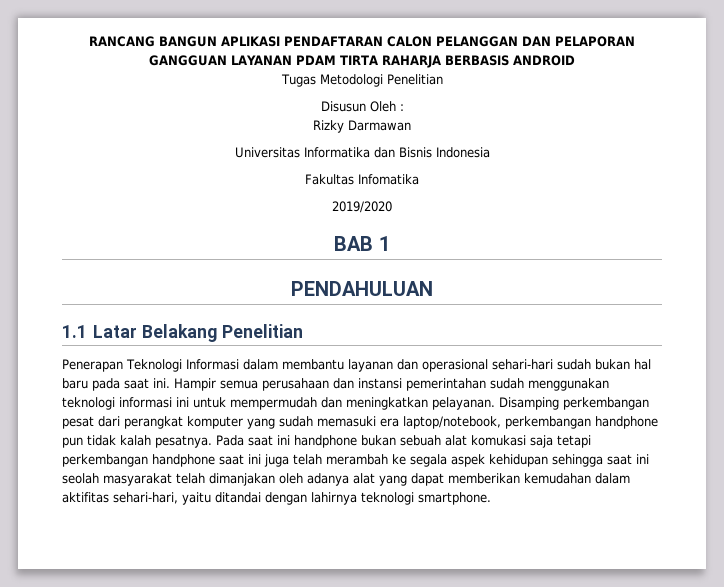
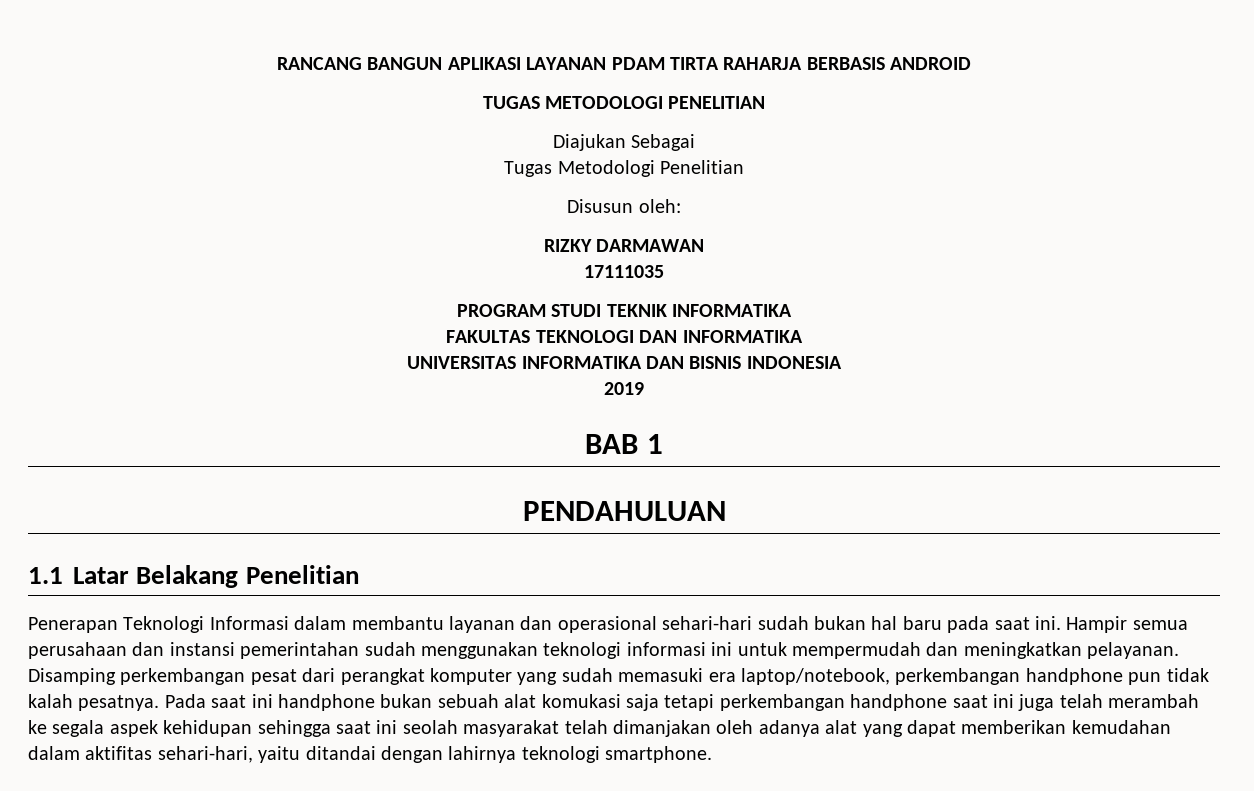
[284,36,635,47] [148,55,227,66] PENDAFTARAN CALON PELANGGAN DAN PELAPORAN GANGGUAN -> (521, 63) none
(576, 60) none -> [482,96,766,109] [552,134,696,151] // TUGAS METODOLOGI PENELITIAN // Diajukan Sebagai
[369,101,404,112] [313,120,411,133] [234,147,490,158] [305,174,419,185] [332,201,392,213] Oleh : // Rizky Darmawan // Universitas Informatika dan Bisnis Indonesia // Fakultas Infomatika // 2019/2020 -> [638,199,681,213] [543,239,705,252] [584,265,664,278] [456,304,793,317] [446,330,803,343] [407,356,842,369] [604,382,644,395] oleh: // RIZKY DARMAWAN // 17111035 // PROGRAM STUDI TEKNIK INFORMATIKA // FAKULTAS TEKNOLOGI DAN INFORMATIKA // UNIVERSITAS INFORMATIKA DAN BISNIS INDONESIA // 2019

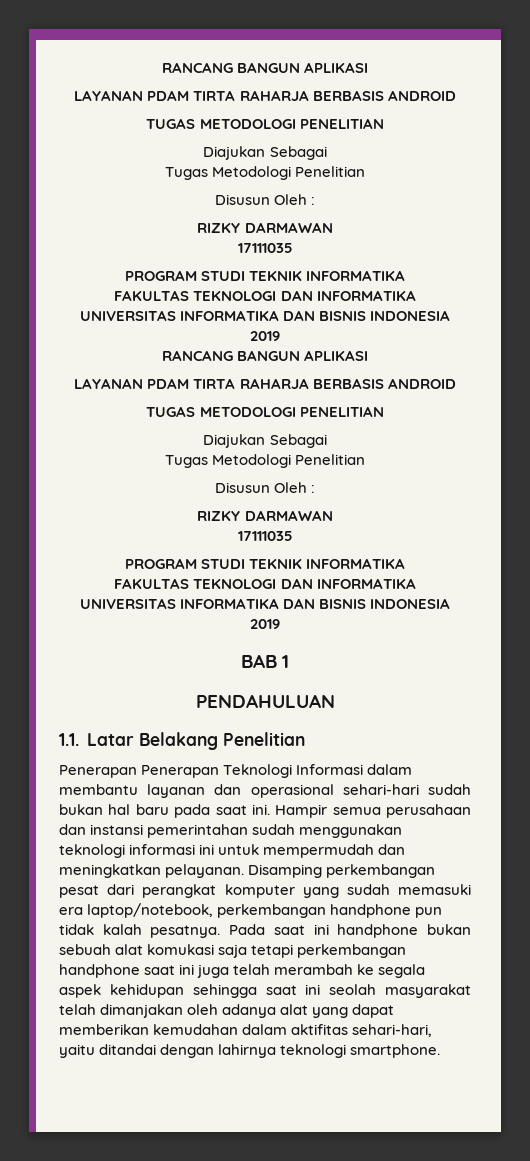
[276,57,521,70] RANCANG BANGUN APLIKASI -> [161,62,369,73] RANCANG BANGUN APLIKASI //
[638,199,681,213] oleh: -> [274,194,316,205] [197,222,333,233] [237,243,293,253] [124,270,406,281] [114,290,416,301] [79,310,451,321] [250,331,280,341] [161,350,369,361] [74,378,456,389] [146,406,384,417] [203,434,327,448] [164,454,366,468] [214,482,316,493] Oleh : // RIZKY DARMAWAN // 17111035 // PROGRAM STUDI TEKNIK INFORMATIKA // FAKULTAS TEKNOLOGI DAN INFORMATIKA // UNIVERSITAS INFORMATIKA DAN BISNIS INDONESIA // 2019 // RANCANG BANGUN APLIKASI // LAYANAN PDAM TIRTA RAHARJA BERBASIS ANDROID // TUGAS METODOLOGI PENELITIAN // Diajukan Sebagai // Tugas Metodologi Penelitian // Disusun Oleh :
[28,567,63,584] 1.1 -> [59,733,79,746] 1.1.
(118, 625) none -> [141,765,220,778] Penerapan

